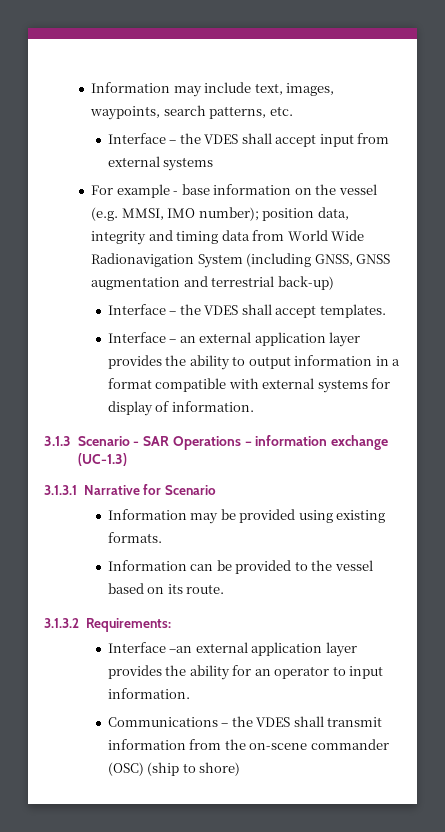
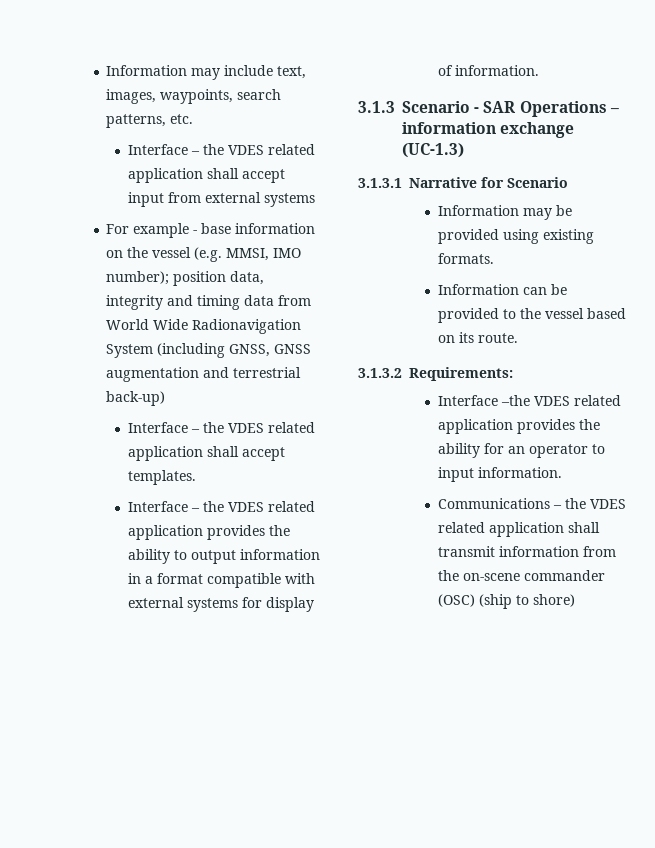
(239, 139) none -> [267,144,315,155] [127,168,203,183] related application
(239, 310) none -> [267,422,315,433] [127,446,203,461] related application
[179,332,361,347] an external application layer -> [202,501,315,512] [127,525,203,540] the VDES related application
[169,642,357,657] –an external application layer -> [500,395,621,406] [437,419,513,434] –the VDES related application
(291, 722) none -> [437,522,564,537] related application

